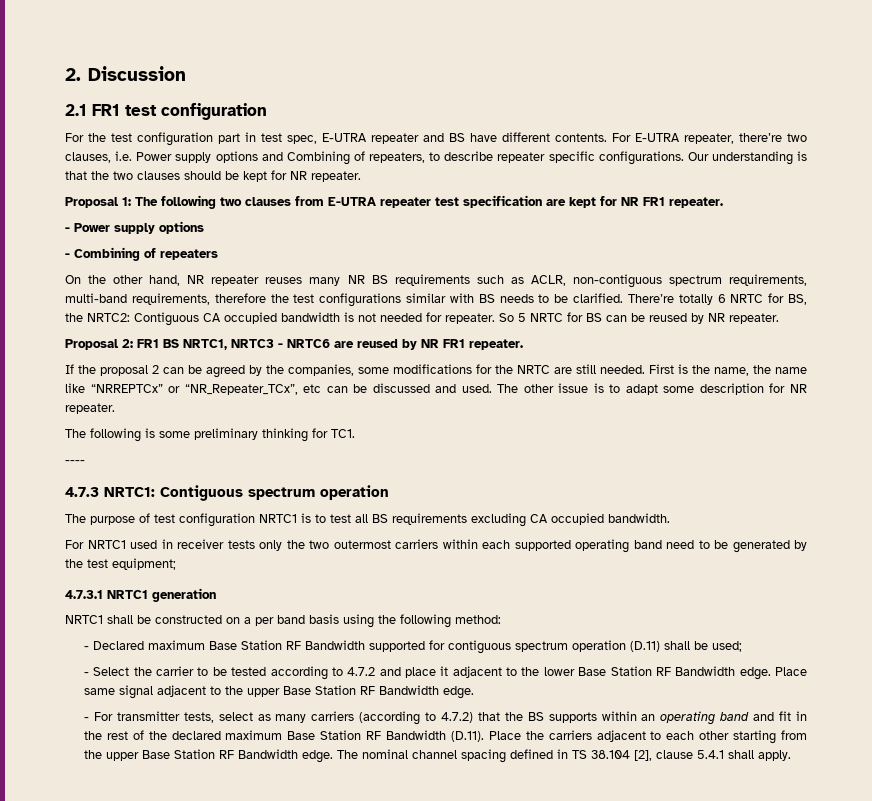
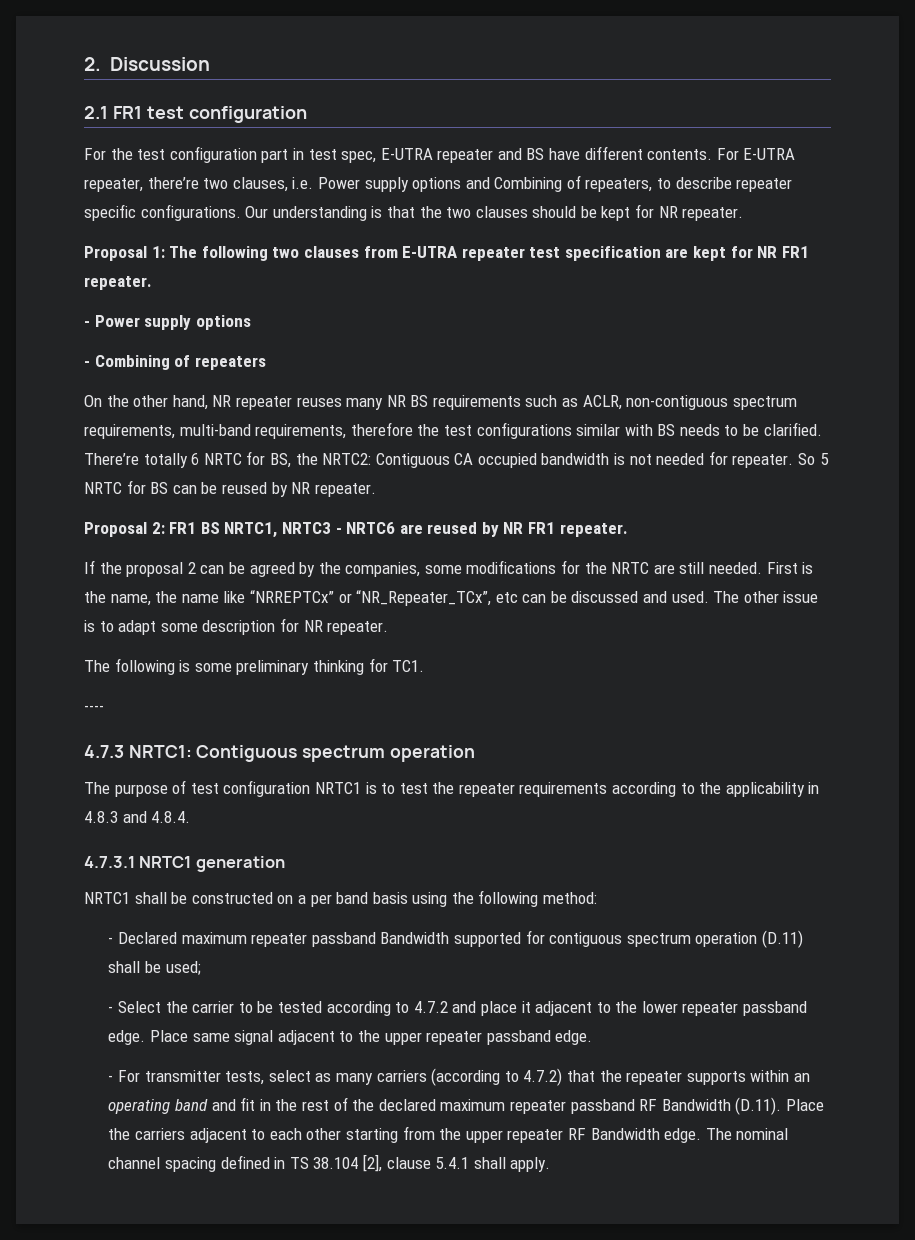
[355,513,670,527] [65,539,807,553] [65,558,176,570] all BS requirements excluding CA occupied bandwidth. // For NRTC1 used in receiver tests only the two outermost carriers within each supported operating band need to be generated by the test equipment; -> [432,782,820,797] [84,811,191,823] the repeater requirements according to the applicability in 4.8.3 and 4.8.4.
[208,640,301,650] Base Station RF -> [251,932,376,947] repeater passband
[578,666,736,676] Base Station RF Bandwidth -> [682,1001,808,1016] repeater passband
[282,685,439,695] Base Station RF Bandwidth -> [426,1030,551,1045] repeater passband
[527,712,544,721] BS -> [626,1071,683,1085] repeater
[287,730,362,740] Base Station -> [509,1099,635,1114] repeater passband
[141,749,215,759] Base Station -> [507,1129,564,1143] repeater

